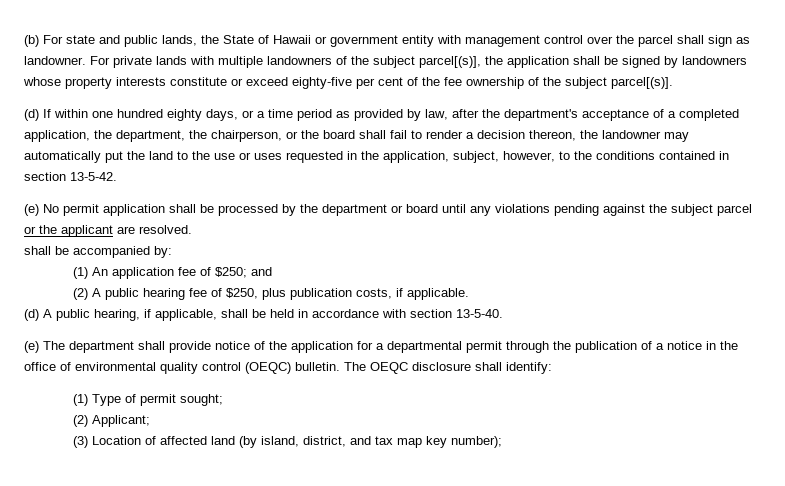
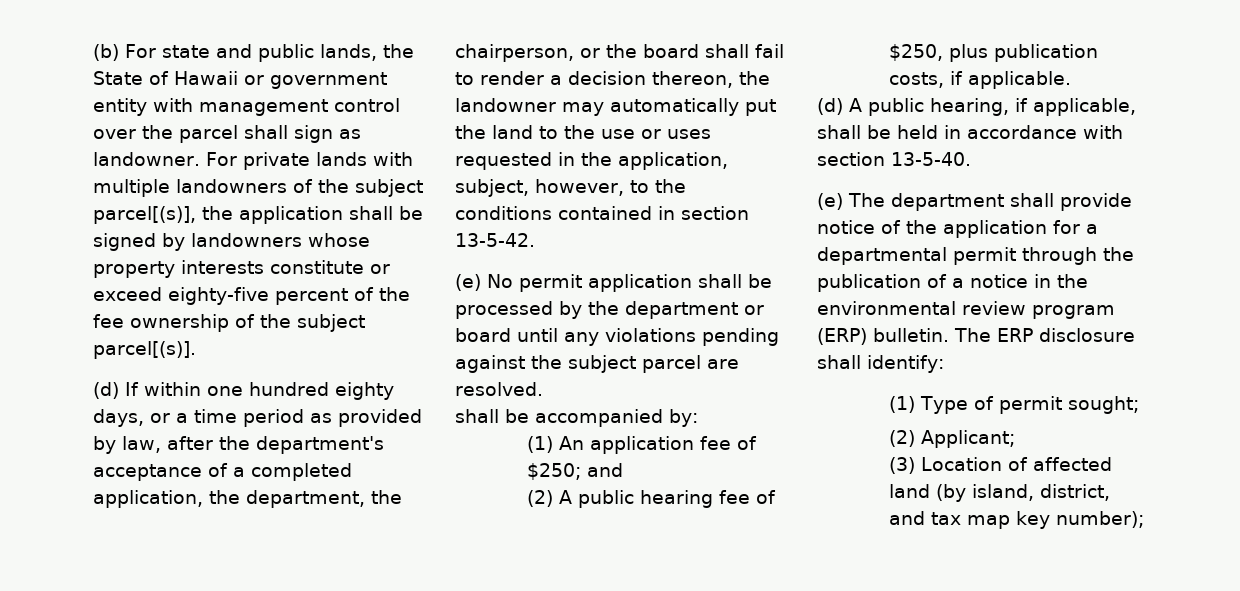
[356,77,403,89] per cent -> [275,288,348,305] percent
[24,225,113,237] or the applicant -> (701, 364) none
[24,362,291,374] office of environmental quality control (OEQC) -> [817,301,1115,319] [817,328,867,345] environmental review program (ERP)
[370,362,408,374] OEQC -> [997,328,1033,342] ERP

